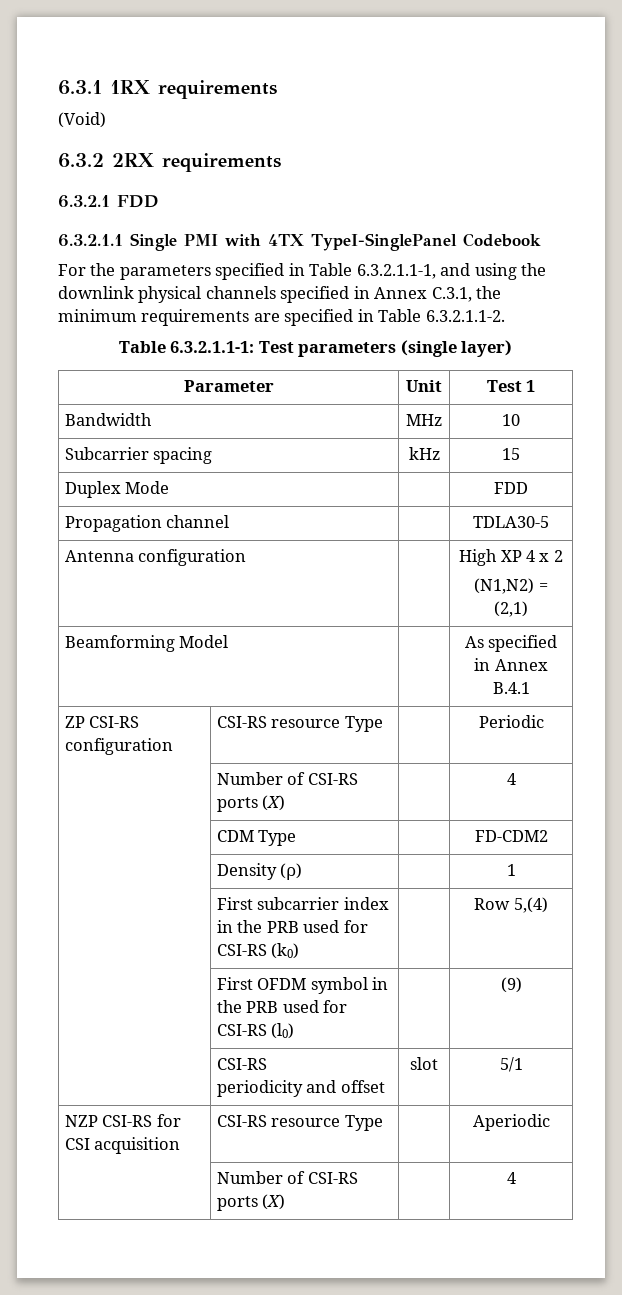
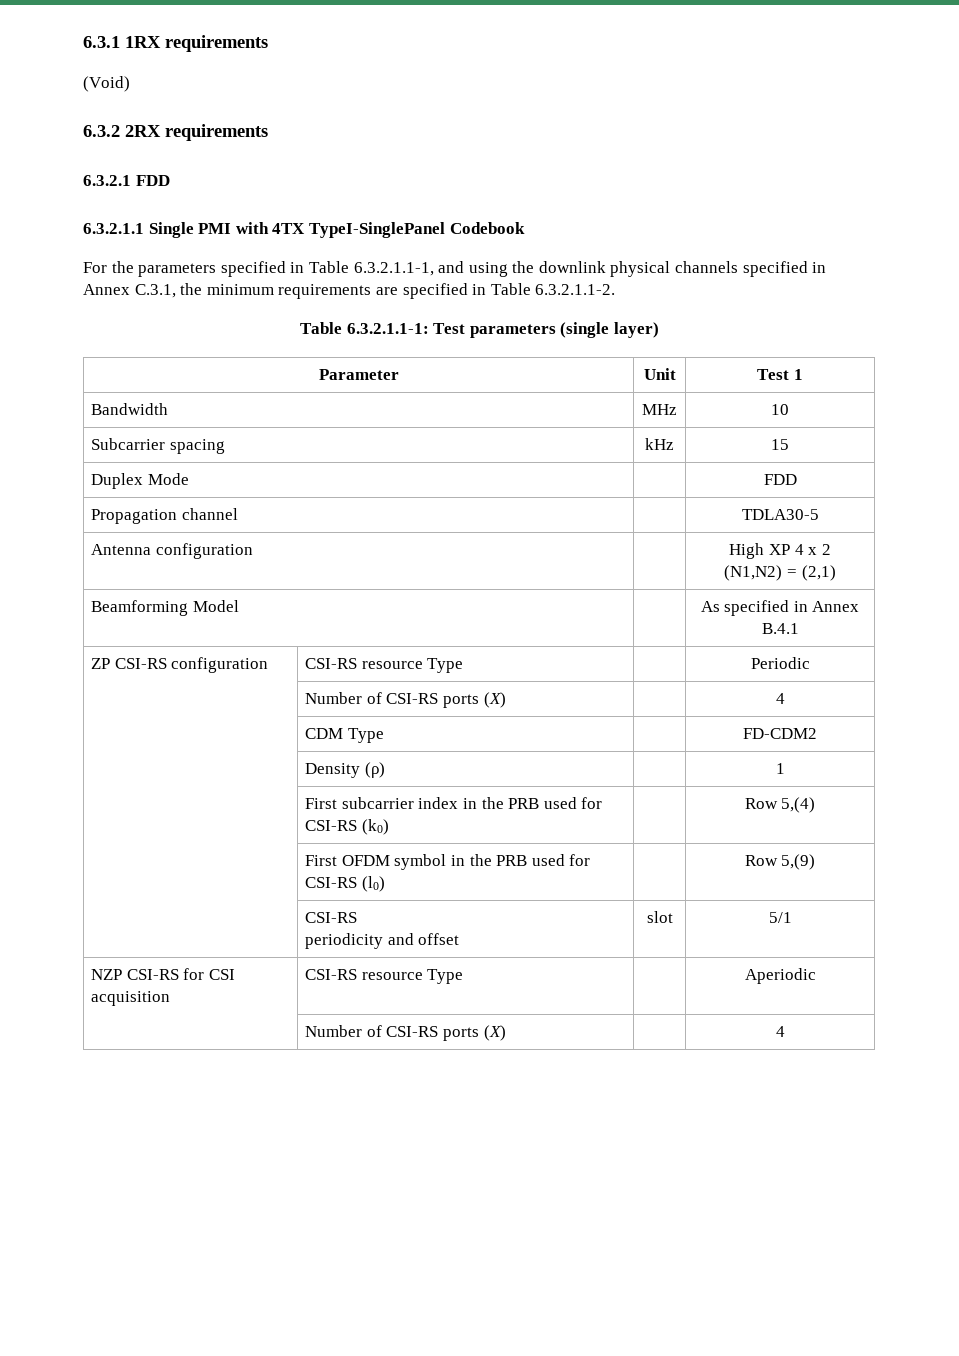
[500,977,522,993] (9) -> [744,854,816,870] Row 5,(9)

